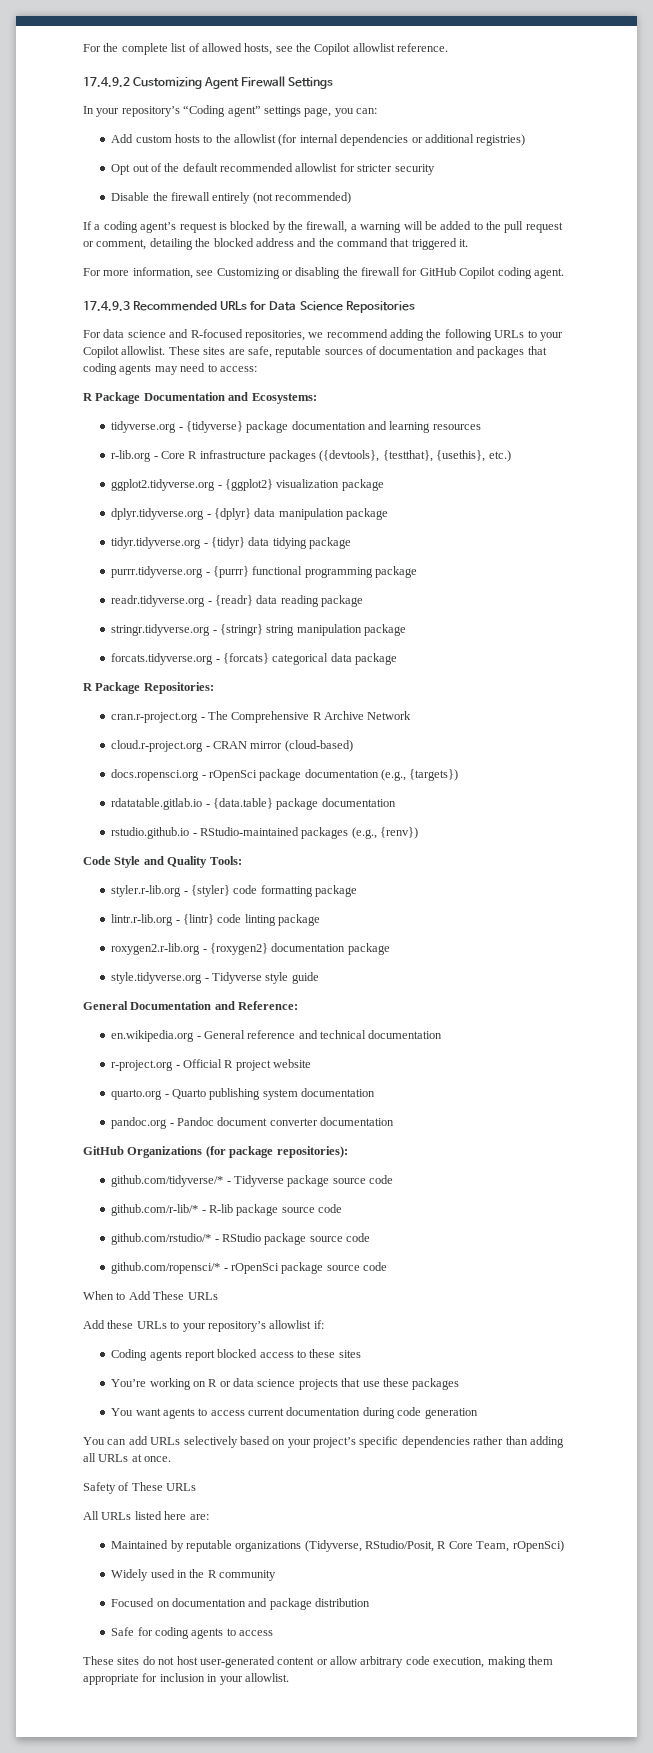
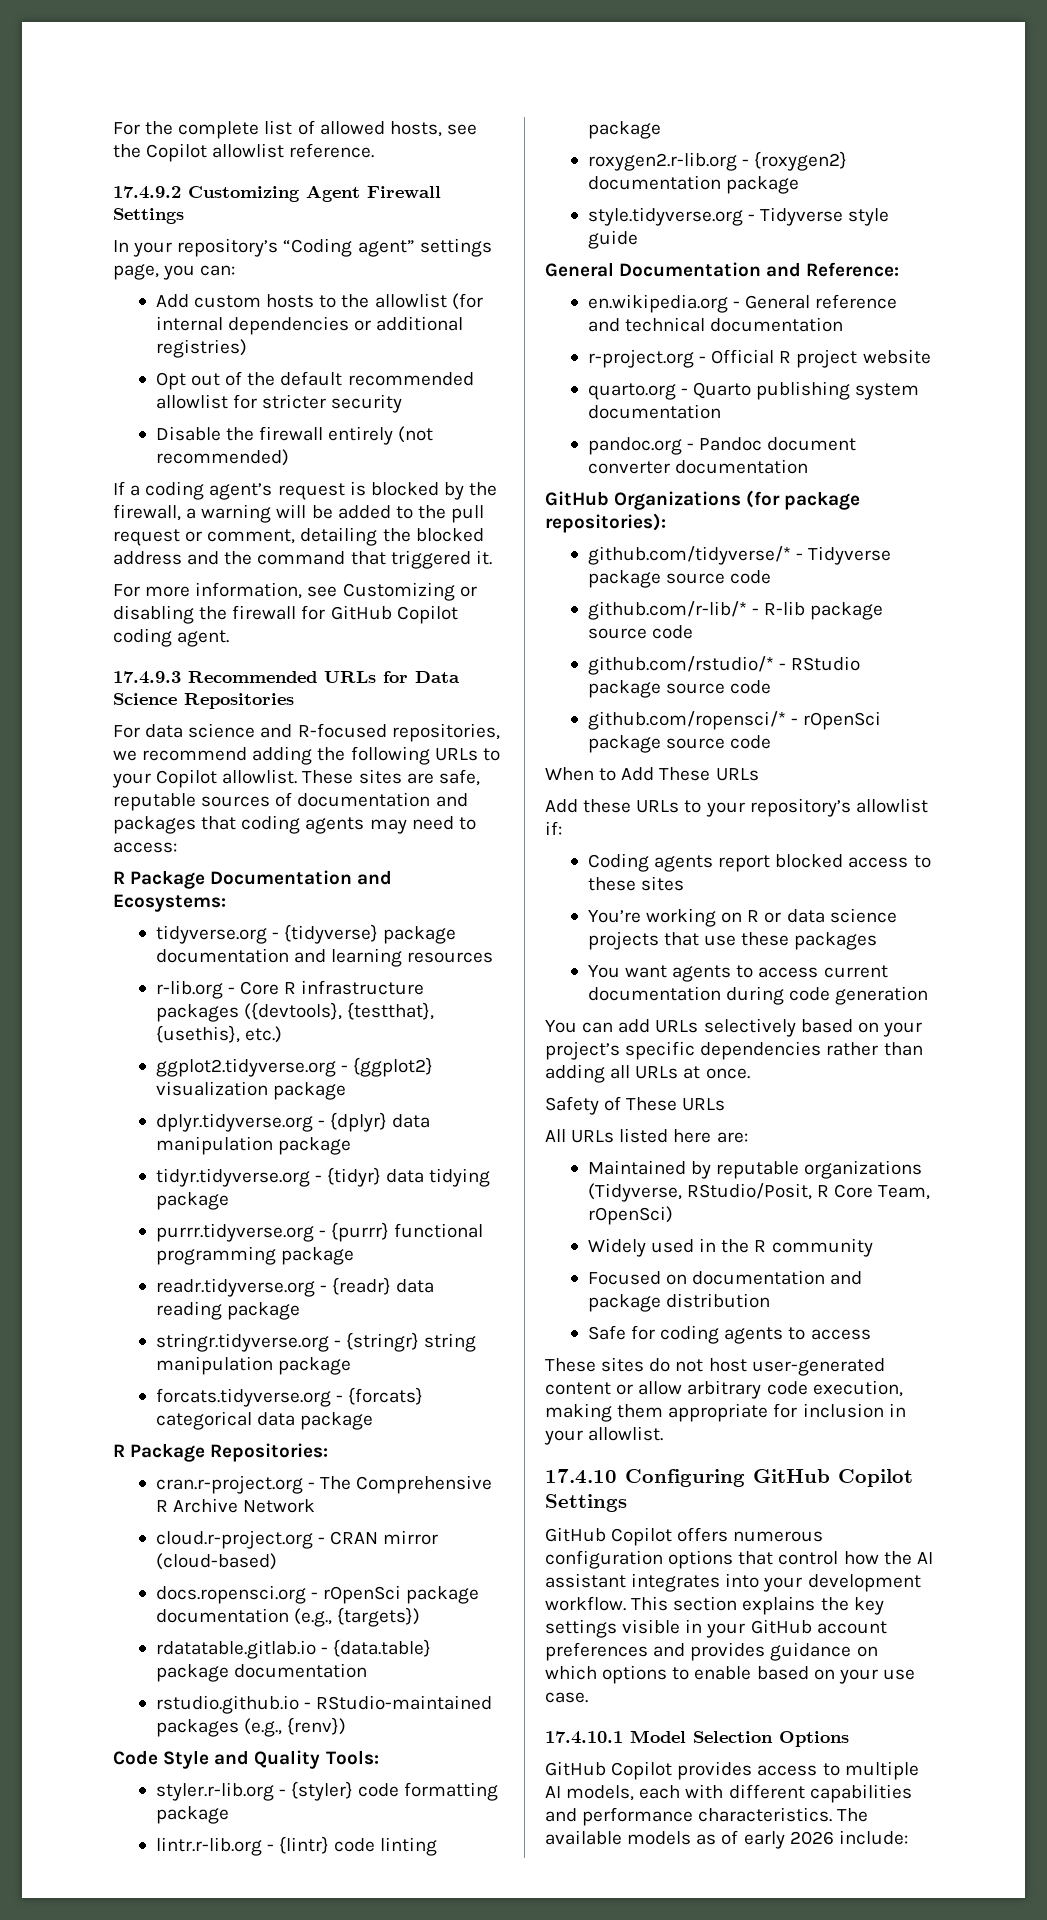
(289, 1677) none -> [545,1469,913,1487] [545,1494,627,1512] [545,1527,824,1546] [545,1550,933,1569] [545,1573,921,1592] [545,1596,884,1615] [545,1619,887,1638] [545,1642,878,1661] [545,1665,915,1684] [545,1692,588,1703] [545,1730,849,1747] [545,1761,919,1780] [545,1784,912,1803] [545,1807,869,1826] [545,1830,908,1849] // 17.4.10 Configuring GitHub Copilot Settings // GitHub Copilot offers numerous configuration options that control how the AI assistant integrates into your development workflow. This section explains the key settings visible in your GitHub account preferences and provides guidance on which options to enable based on your use case. // 17.4.10.1 Model Selection Options // GitHub Copilot provides access to multiple AI models, each with different capabilities and performance characteristics. The available models as of early 2026 include:

